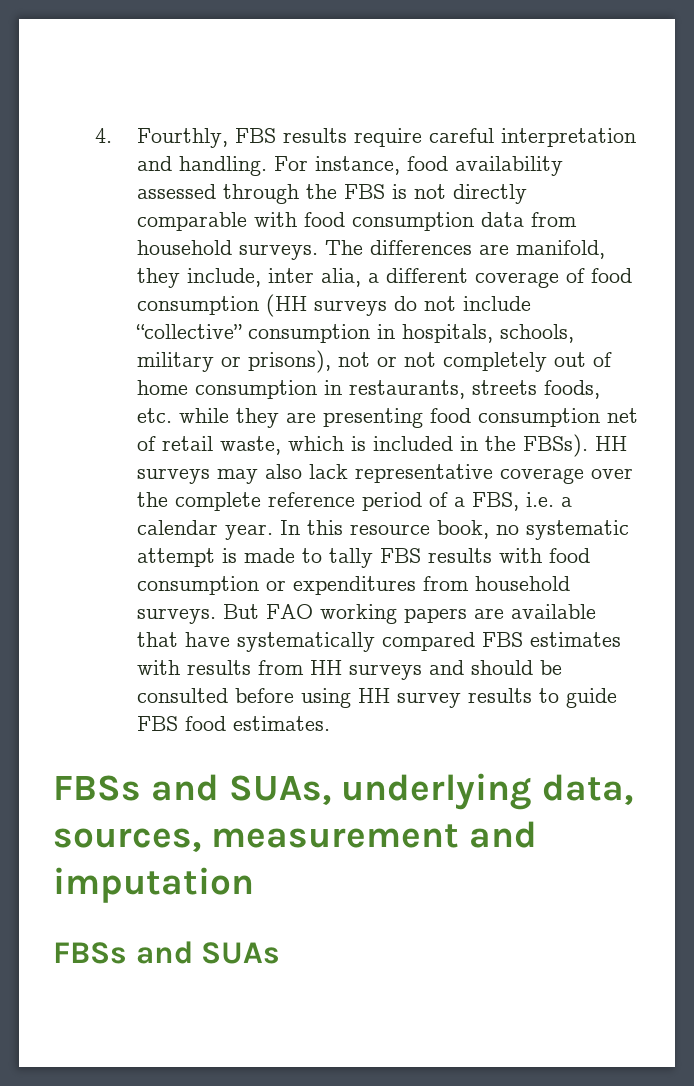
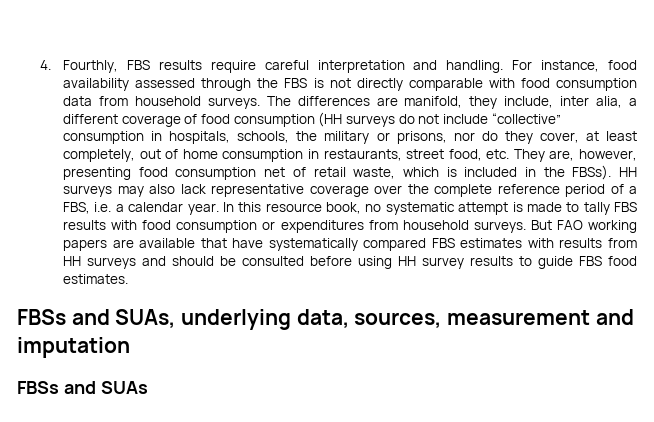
(574, 333) none -> [296,131,318,141] the
[247,350,547,373] prisons), not or not completely -> [396,131,637,144] [63,149,136,162] prisons, nor do they cover, at least completely,
[471,380,600,399] [136,408,316,428] streets foods, etc. while they are -> [406,149,637,162] street food, etc. They are, however,

